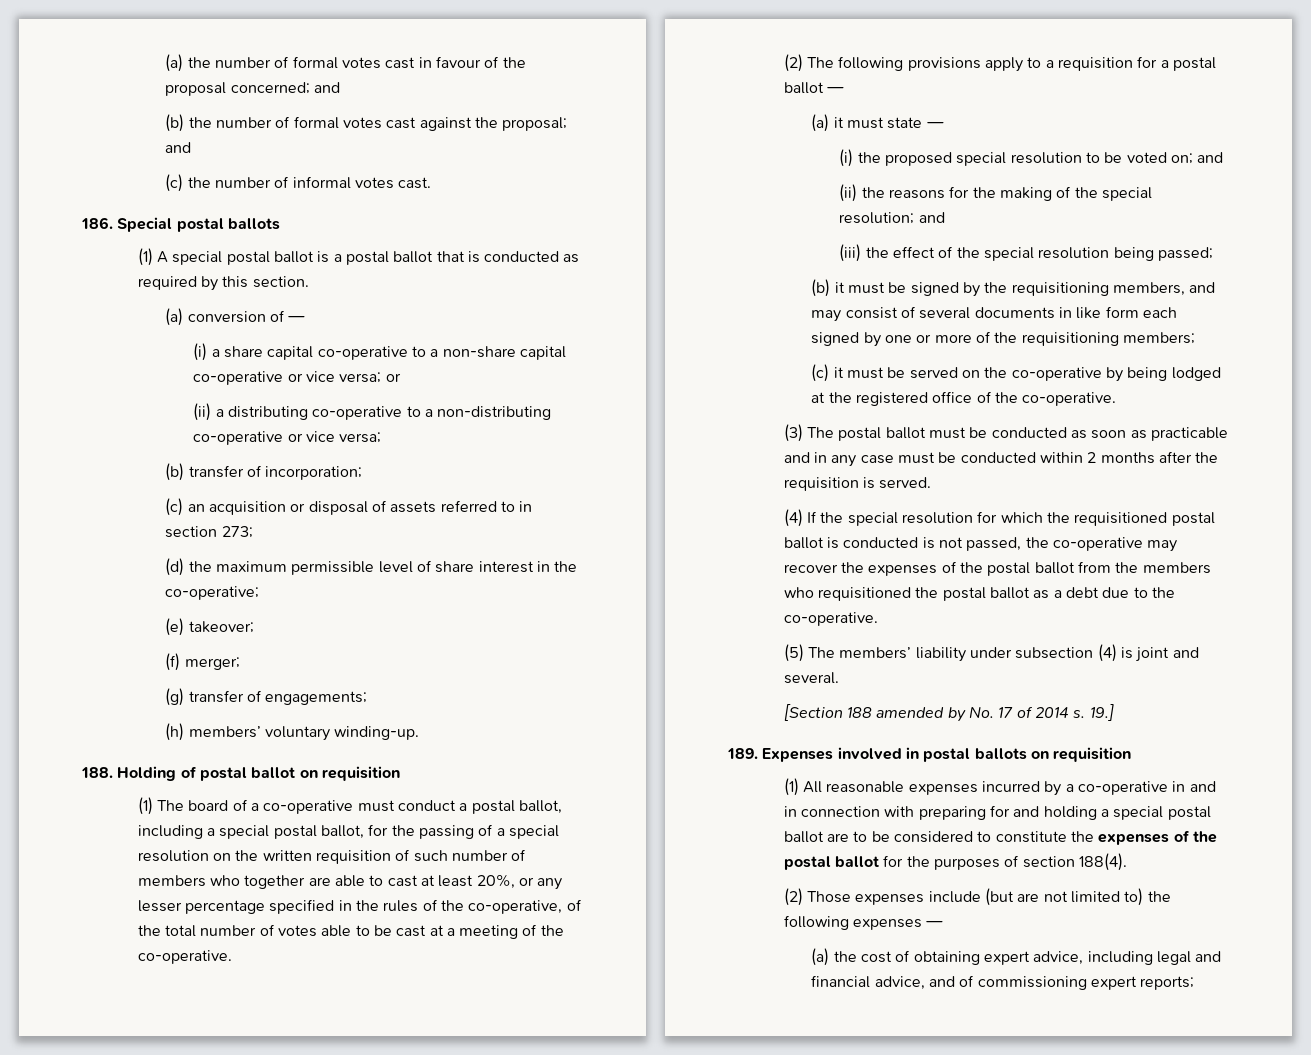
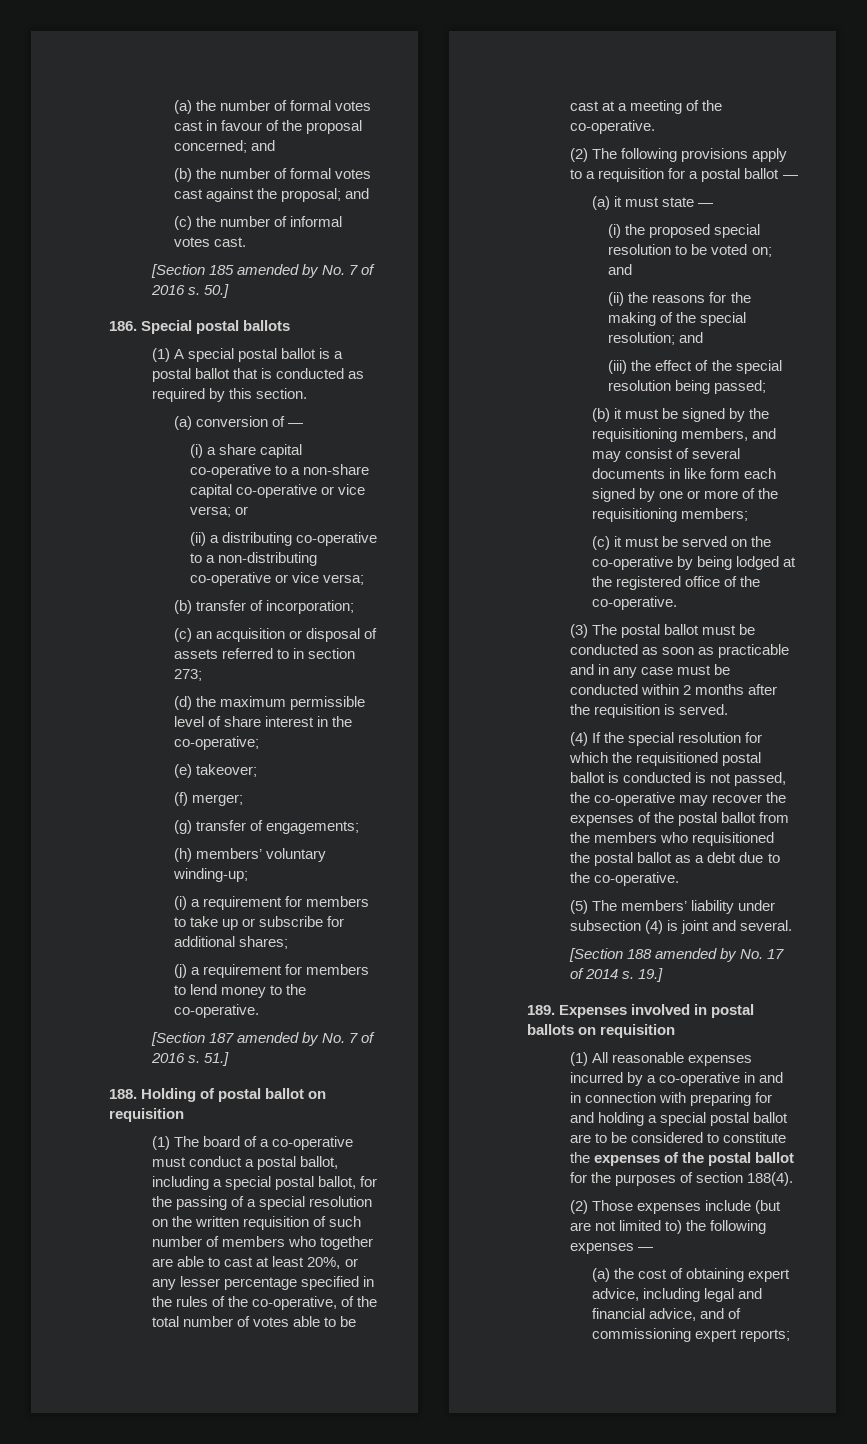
(432, 183) none -> [151,264,376,278] [151,284,230,298] // [Section 185 amended by No. 7 of 2016 s. 50.]
[334,726,420,740] winding-up. -> [172,868,248,882] [173,896,369,910] [173,916,344,930] [173,936,288,949] [173,964,369,978] [173,984,306,998] [173,1004,259,1018] [151,1032,376,1046] [151,1052,230,1066] winding-up; // (i) a requirement for members to take up or subscribe for additional shares; // (j) a requirement for members to lend money to the co-operative. // [Section 187 amended by No. 7 of 2016 s. 51.]

